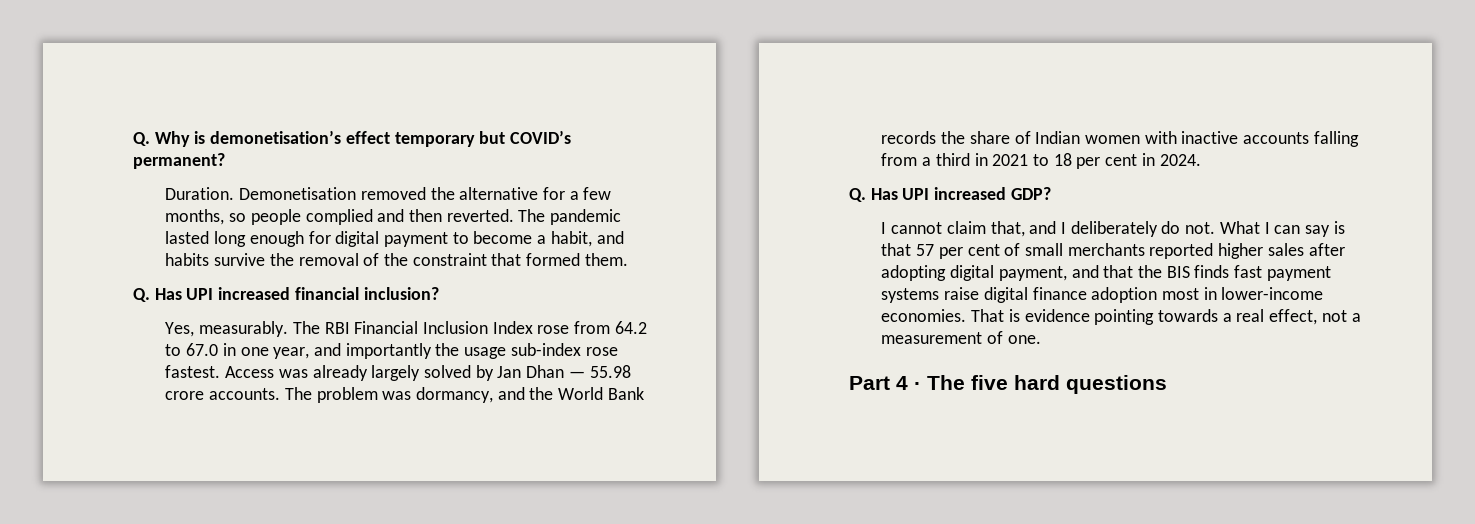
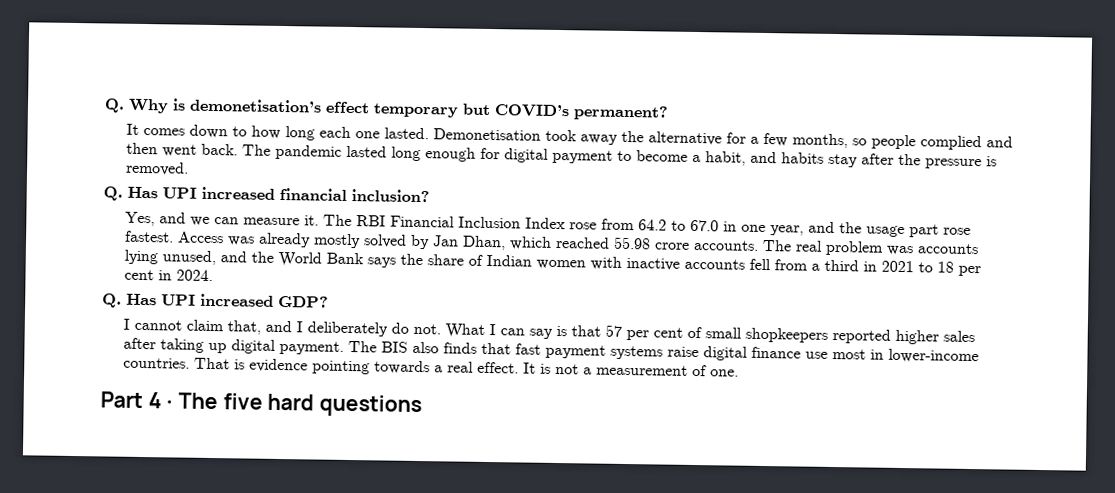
[165,187,426,200] Duration. Demonetisation removed -> [126,123,619,145] It comes down to how long each one lasted. Demonetisation took away
[446,209,514,222] reverted. -> [162,143,239,157] went back.
[214,253,628,266] survive the removal of the constraint that formed them. -> [828,153,998,170] [125,161,190,176] stay after the pressure is removed.
[199,321,289,337] measurably. -> [159,212,320,226] and we can measure it.
[345,343,432,359] importantly -> (836, 227) none
[510,343,581,356] sub-index -> [909,224,940,238] part
[371,365,421,381] largely -> [313,233,362,249] mostly
[526,365,585,378] Dhan — -> [462,235,611,251] Dhan, which reached
(312, 393) none -> [795,240,824,252] real
[415,387,493,403] dormancy, -> [917,243,980,255] [124,249,217,266] accounts lying unused,
[881,131,937,144] records -> [367,257,397,268] says
[1313,131,1359,147] falling -> [749,258,772,271] fell
[1067,243,1145,256] merchants -> [745,327,829,343] shopkeepers
[881,265,1230,281] adopting digital payment, and that the BIS finds -> [160,338,512,355] taking up digital payment. The BIS also finds that
[1091,287,1158,303] adoption -> [805,351,829,359] use
[881,309,967,322] economies. -> [123,357,191,369] countries.
[1269,309,1318,325] effect, -> [477,361,552,374] effect. It is

